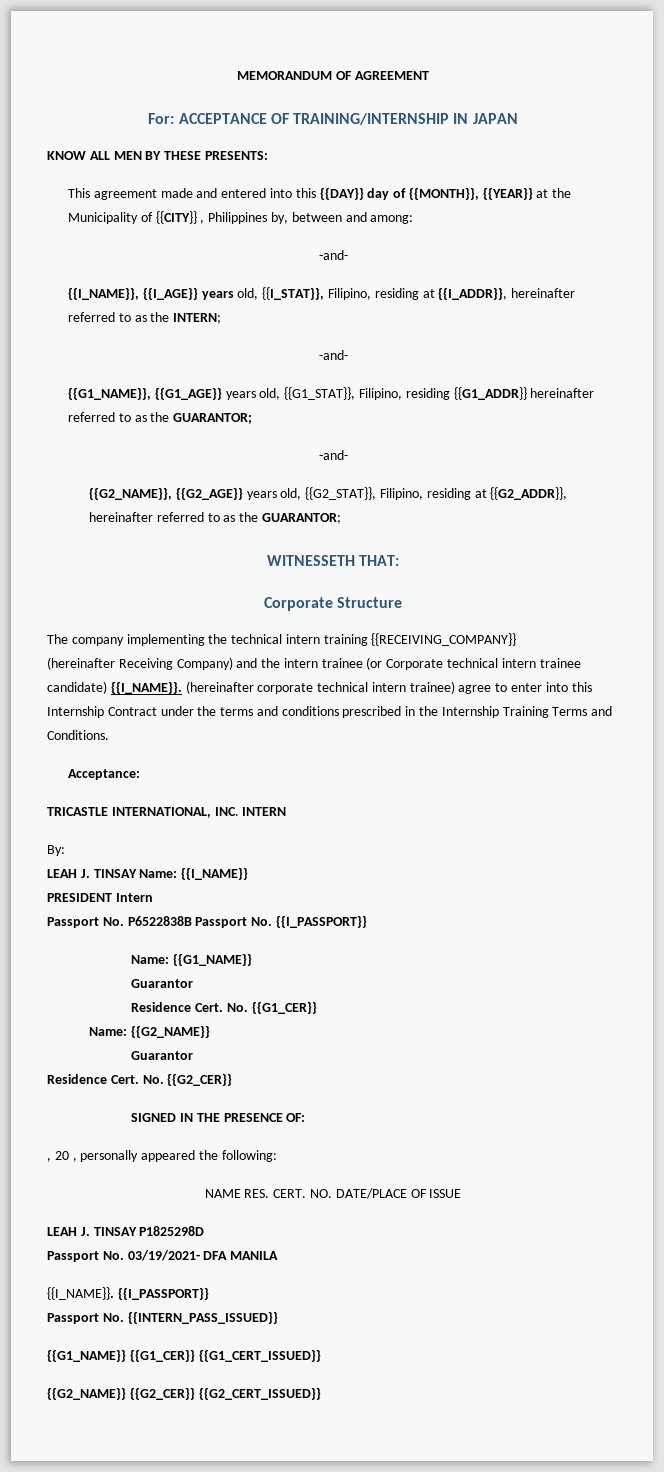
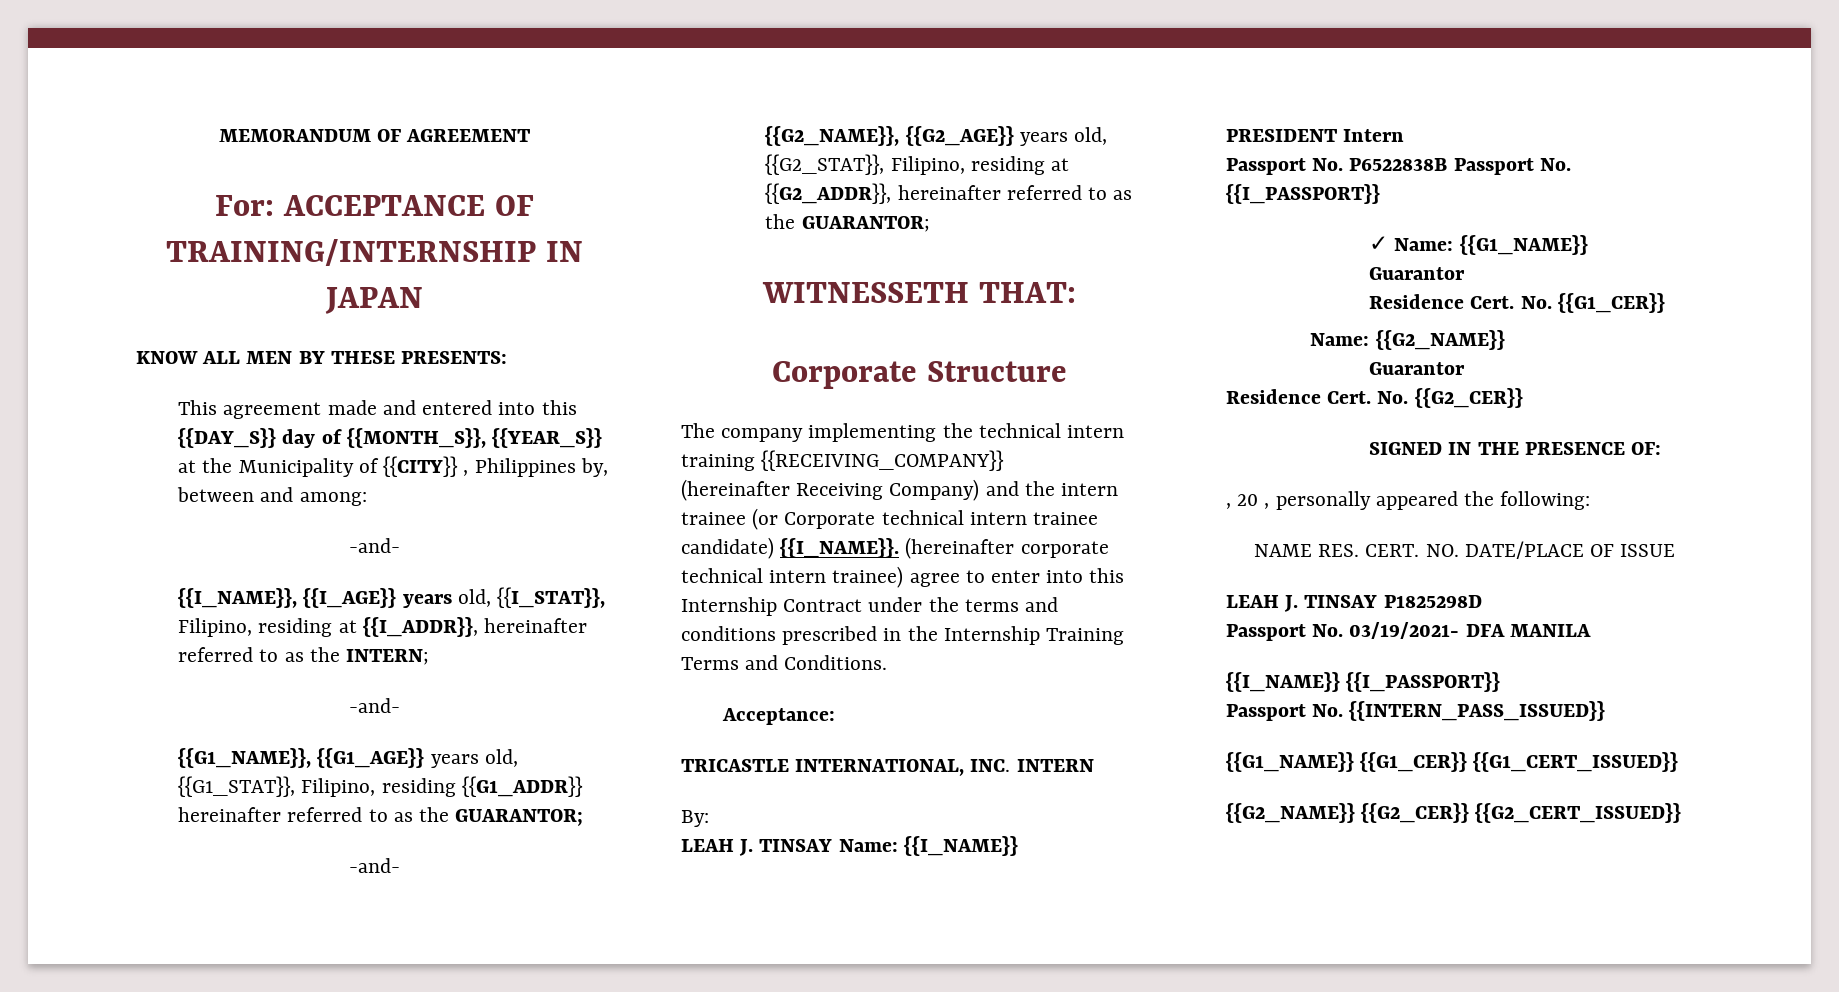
[319,187,364,200] {{DAY}} -> [178,428,277,448] {{DAY_S}}
[408,187,533,200] {{MONTH}}, {{YEAR}} -> [346,428,603,448] {{MONTH_S}}, {{YEAR_S}}
(367, 921) none -> [1369,236,1389,251] ✓
[47,1287,114,1300] {{I_NAME}}. -> [1226,672,1340,692] {{I_NAME}}

